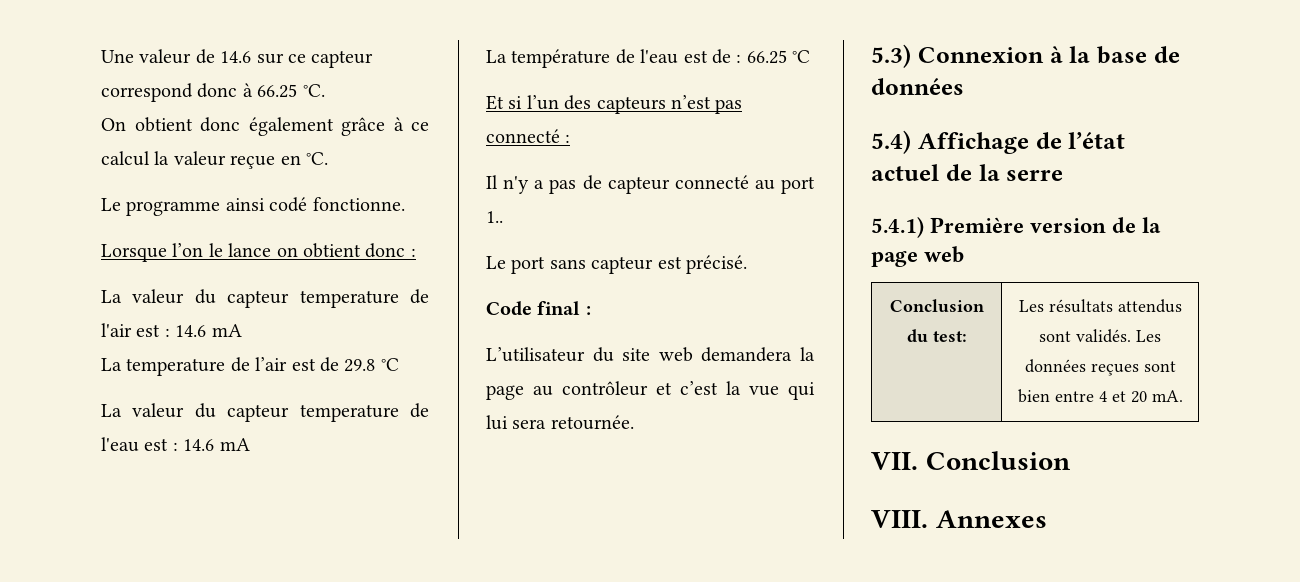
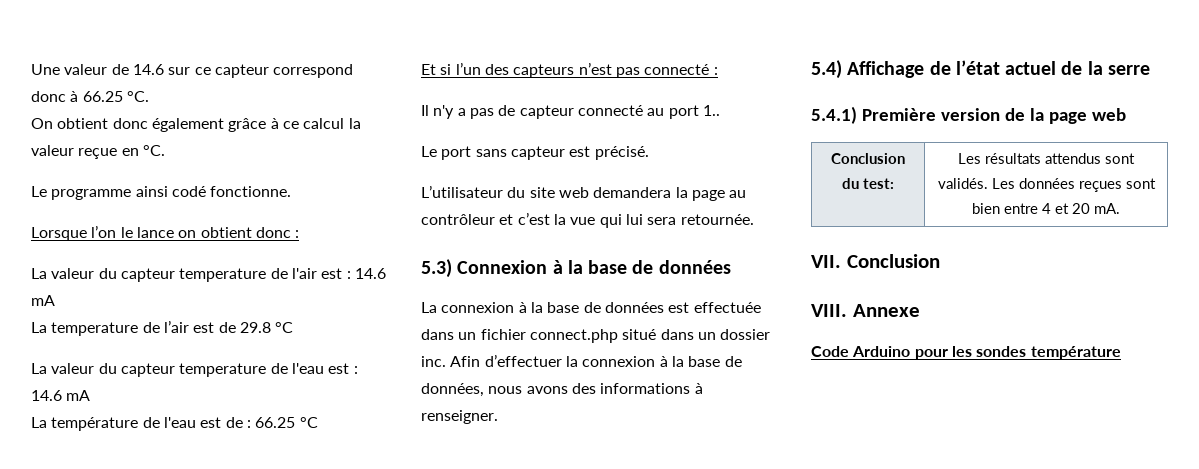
[486,301,591,316] // Code final : -> (649, 153) none
(964, 86) none -> [421,302,761,313] [421,329,771,343] [421,354,742,367] [421,383,703,397] [421,410,498,424] // La connexion à la base de données est effectuée dans un fichier connect.php situé dans un dossier inc. Afin d’effectuer la connexion à la base de données, nous avons des informations à renseigner.
[935,510,1047,528] Annexes -> [852,304,920,317] [811,346,1121,360] Annexe // Code Arduino pour les sondes température

